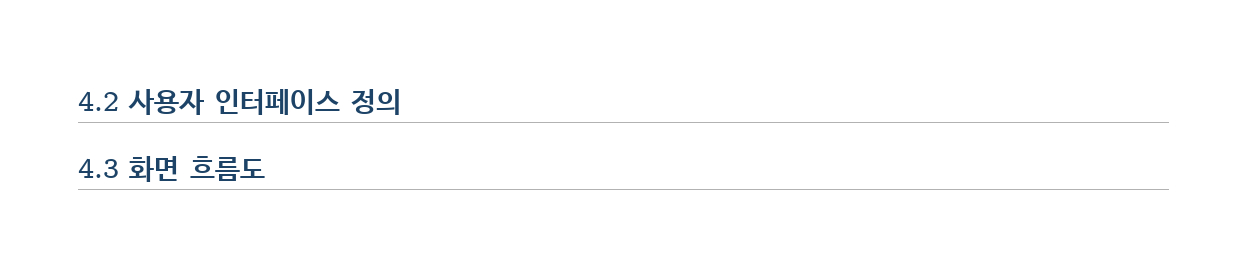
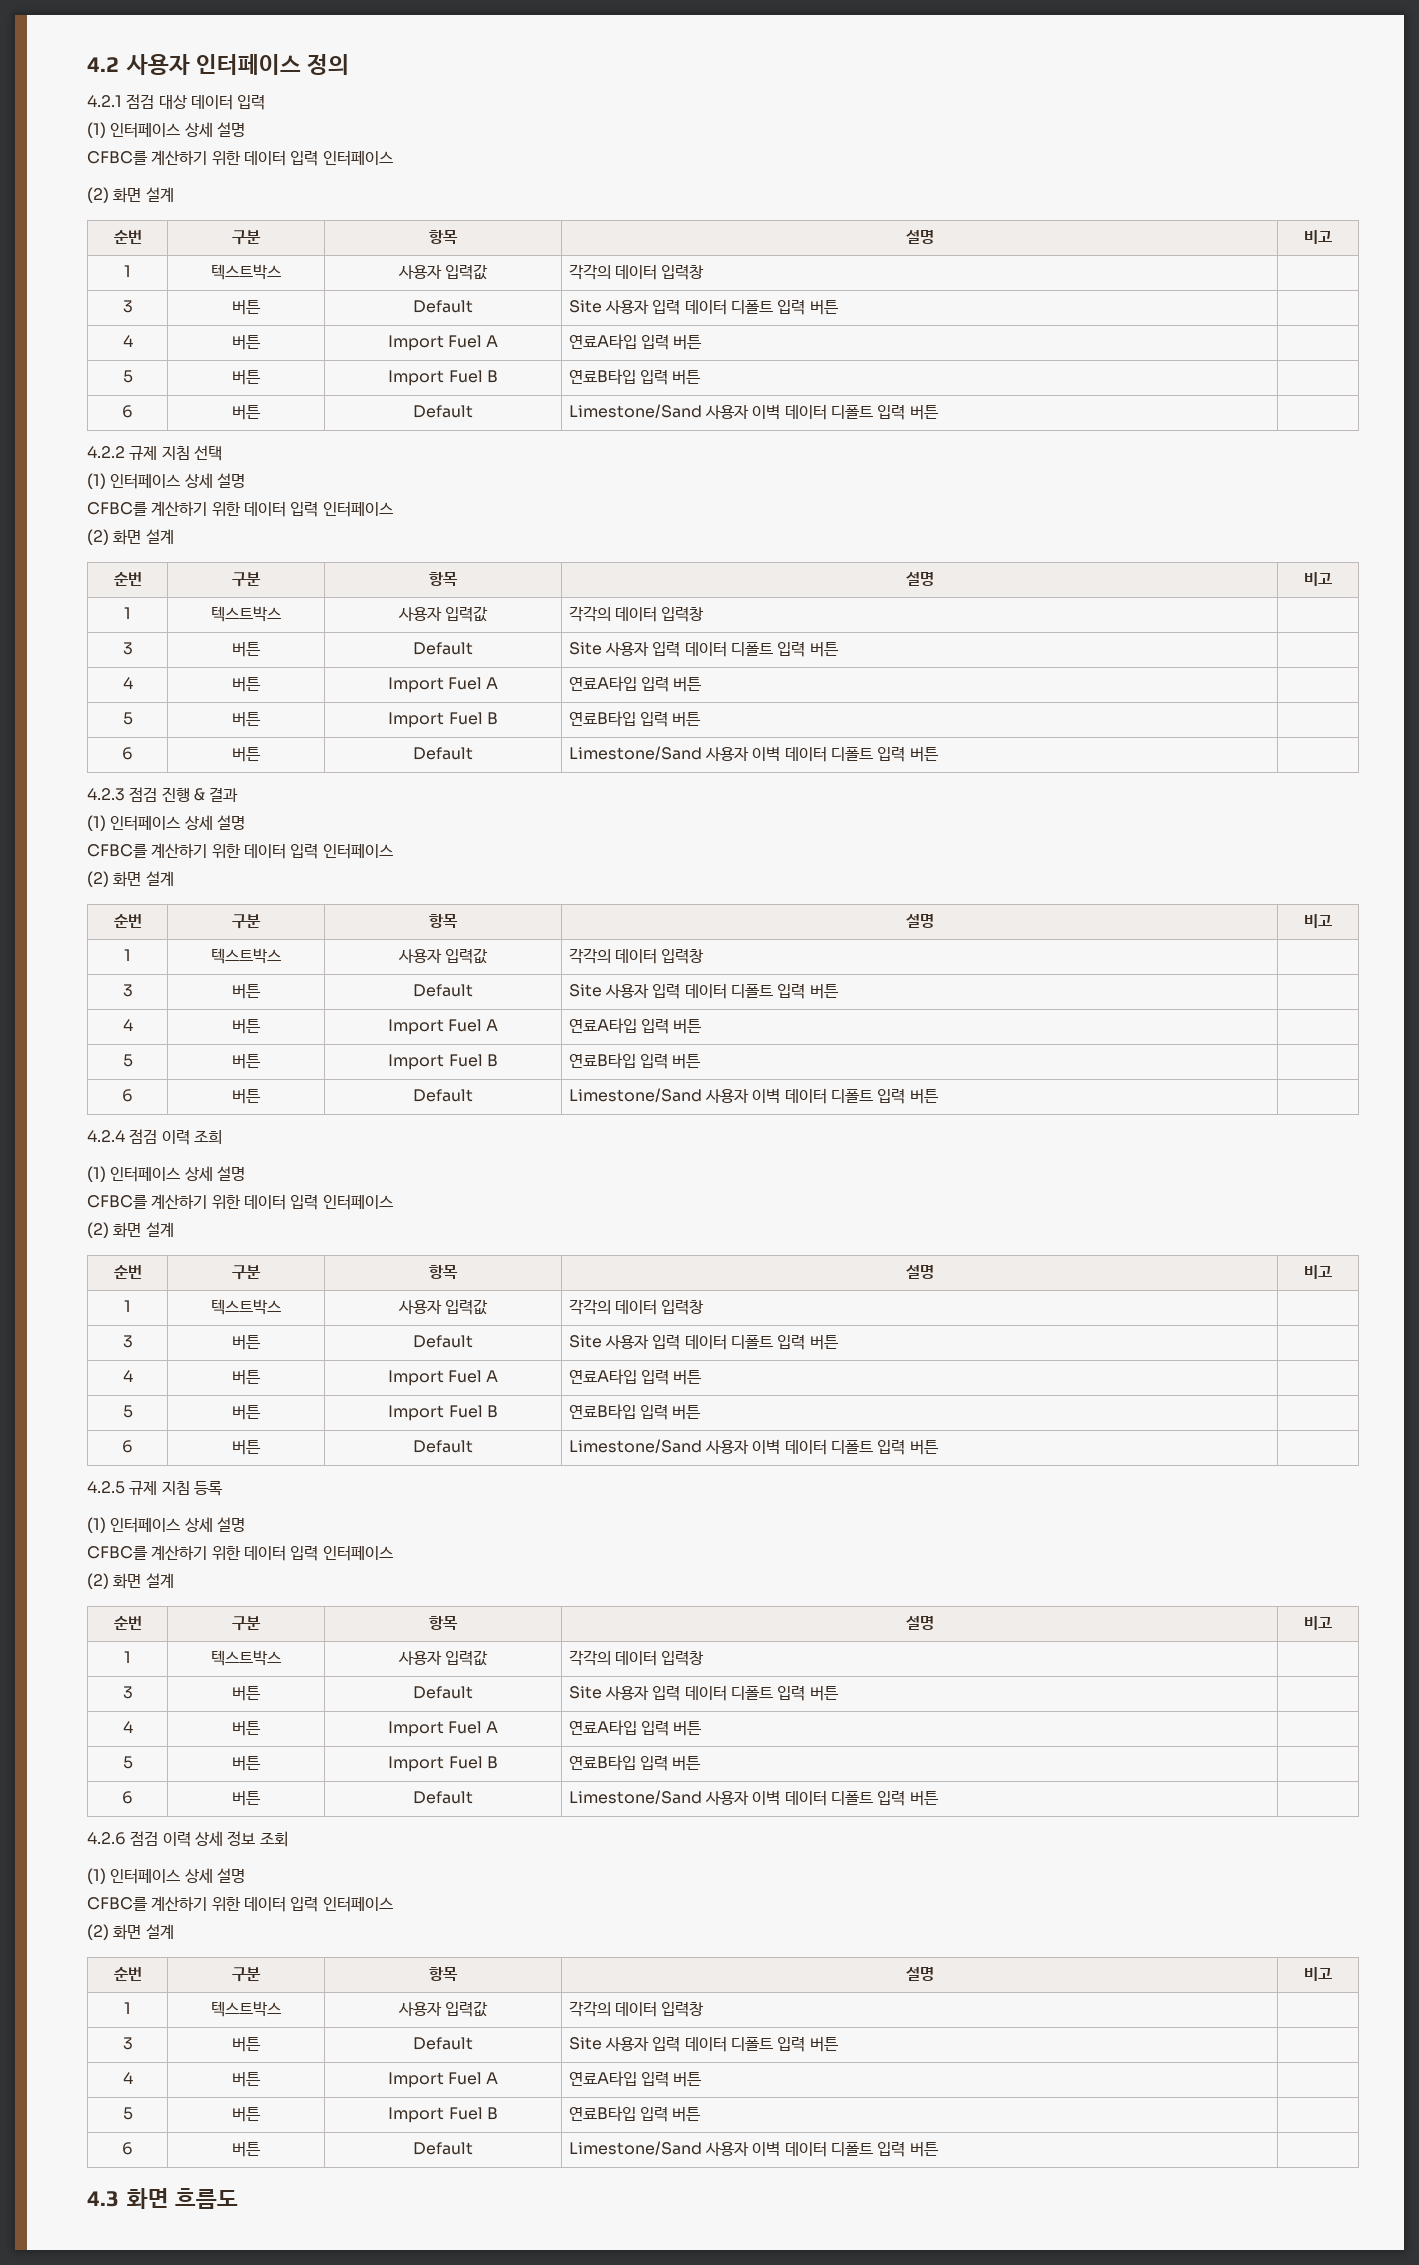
(402, 102) none -> [87,94,266,110] [87,122,245,138] [87,150,393,166] [87,187,174,203] [113,230,142,244] [232,230,261,245] [429,230,458,244] [905,230,934,244] [1304,230,1332,244] [124,265,131,277] [211,264,281,280] [397,264,489,280] [568,264,705,280] [122,300,133,313] [232,300,261,315] [413,300,473,313] [568,299,839,315] [122,335,133,347] [232,335,261,350] [387,335,499,351] [568,334,703,350] [122,370,133,383] [232,370,261,385] [388,370,498,386] [568,369,702,385] [122,405,133,418] [232,405,261,420] [413,405,473,418] [568,404,939,420] [87,445,222,461] [87,473,245,489] [87,501,393,517] [87,529,174,545] [113,572,142,586] [232,572,261,587] [429,572,458,586] [905,572,934,586] [1304,572,1332,586] [124,607,131,619] [211,606,281,622] [397,606,489,622] [568,606,705,622] [122,642,133,655] [232,642,261,657] [413,642,473,655] [568,641,839,657] [122,677,133,689] [232,677,261,692] [387,677,499,693] [568,676,703,692] [122,712,133,725] [232,712,261,727] [388,712,498,728] [568,711,702,727] [122,747,133,760] [232,747,261,762] [413,747,473,760] [568,746,939,762] [87,787,239,802] [87,815,245,831] [87,843,393,859] [87,871,174,887] [113,914,142,928] [232,914,261,929] [429,914,458,928] [905,914,934,928] [1304,914,1332,928] [124,949,131,961] [211,948,281,964] [397,948,489,964] [568,948,705,964] [122,984,133,997] [232,984,261,999] [413,984,473,997] [568,983,839,999] [122,1019,133,1031] [232,1019,261,1034] [387,1019,499,1035] [568,1018,703,1034] [122,1054,133,1067] [232,1054,261,1069] [388,1054,498,1070] [568,1053,702,1069] [122,1089,133,1102] [232,1089,261,1104] [413,1089,473,1102] [568,1088,939,1104] [87,1129,222,1145] [87,1166,245,1182] [87,1194,393,1210] [87,1222,174,1238] [113,1265,142,1279] [232,1265,261,1280] [429,1265,458,1279] [905,1265,934,1279] [1304,1265,1332,1279] [124,1300,131,1312] [211,1299,281,1315] [397,1299,489,1315] [568,1299,705,1315] [122,1335,133,1348] [232,1335,261,1350] [413,1335,473,1348] [568,1334,839,1350] [122,1370,133,1382] [232,1370,261,1385] [387,1370,499,1386] [568,1369,703,1385] [122,1405,133,1418] [232,1405,261,1420] [388,1405,498,1421] [568,1404,702,1420] [122,1440,133,1453] [232,1440,261,1455] [413,1440,473,1453] [568,1439,939,1455] [87,1481,223,1496] [87,1517,245,1533] [87,1545,393,1561] [87,1573,174,1589] [113,1616,142,1630] [232,1616,261,1631] [429,1616,458,1630] [905,1616,934,1630] [1304,1616,1332,1630] [124,1651,131,1663] [211,1650,281,1666] [397,1650,489,1666] [568,1650,705,1666] [122,1686,133,1699] [232,1686,261,1701] [413,1686,473,1699] [568,1685,839,1701] [122,1721,133,1733] [232,1721,261,1736] [387,1721,499,1737] [568,1720,703,1736] [122,1756,133,1769] [232,1756,261,1771] [388,1756,498,1772] [568,1755,702,1771] [122,1791,133,1804] [232,1791,261,1806] [413,1791,473,1804] [568,1790,939,1806] [87,1831,288,1847] [87,1868,245,1884] [87,1896,393,1912] [87,1924,174,1940] [113,1967,142,1981] [232,1967,261,1982] [429,1967,458,1981] [905,1967,934,1981] [1304,1967,1332,1981] [124,2002,131,2014] [211,2001,281,2017] [397,2001,489,2017] [568,2001,705,2017] [122,2037,133,2050] [232,2037,261,2052] [413,2037,473,2050] [568,2036,839,2052] [122,2072,133,2084] [232,2072,261,2087] [387,2072,499,2088] [568,2071,703,2087] [122,2107,133,2120] [232,2107,261,2122] [388,2107,498,2123] [568,2106,702,2122] [122,2142,133,2155] [232,2142,261,2157] [413,2142,473,2155] [568,2141,939,2157] // 4.2.1 점검 대상 데이터 입력 // (1) 인터페이스 상세 설명 // CFBC를 계산하기 위한 데이터 입력 인터페이스 // (2) 화면 설계 // 순번 | 구분 | 항목 | 설명 | 비고 // 1 | 텍스트박스 | 사용자 입력값 | 각각의 데이터 입력창 | // 3 | 버튼 | Default | Site 사용자 입력 데이터 디폴트 입력 버튼 | // 4 | 버튼 | Import Fuel A | 연료A타입 입력 버튼 | // 5 | 버튼 | Import Fuel B | 연료B타입 입력 버튼 | // 6 | 버튼 | Default | Limestone/Sand 사용자 이벽 데이터 디폴트 입력 버튼 | // 4.2.2 규제 지침 선택 // (1) 인터페이스 상세 설명 // CFBC를 계산하기 위한 데이터 입력 인터페이스 // (2) 화면 설계 // 순번 | 구분 | 항목 | 설명 | 비고 // 1 | 텍스트박스 | 사용자 입력값 | 각각의 데이터 입력창 | // 3 | 버튼 | Default | Site 사용자 입력 데이터 디폴트 입력 버튼 | // 4 | 버튼 | Import Fuel A | 연료A타입 입력 버튼 | // 5 | 버튼 | Import Fuel B | 연료B타입 입력 버튼 | // 6 | 버튼 | Default | Limestone/Sand 사용자 이벽 데이터 디폴트 입력 버튼 | // 4.2.3 점검 진행 & 결과 // (1) 인터페이스 상세 설명 // CFBC를 계산하기 위한 데이터 입력 인터페이스 // (2) 화면 설계 // 순번 | 구분 | 항목 | 설명 | 비고 // 1 | 텍스트박스 | 사용자 입력값 | 각각의 데이터 입력창 | // 3 | 버튼 | Default | Site 사용자 입력 데이터 디폴트 입력 버튼 | // 4 | 버튼 | Import Fuel A | 연료A타입 입력 버튼 | // 5 | 버튼 | Import Fuel B | 연료B타입 입력 버튼 | // 6 | 버튼 | Default | Limestone/Sand 사용자 이벽 데이터 디폴트 입력 버튼 | // 4.2.4 점검 이력 조희 // (1) 인터페이스 상세 설명 // CFBC를 계산하기 위한 데이터 입력 인터페이스 // (2) 화면 설계 // 순번 | 구분 | 항목 | 설명 | 비고 // 1 | 텍스트박스 | 사용자 입력값 | 각각의 데이터 입력창 | // 3 | 버튼 | Default | Site 사용자 입력 데이터 디폴트 입력 버튼 | // 4 | 버튼 | Import Fuel A | 연료A타입 입력 버튼 | // 5 | 버튼 | Import Fuel B | 연료B타입 입력 버튼 | // 6 | 버튼 | Default | Limestone/Sand 사용자 이벽 데이터 디폴트 입력 버튼 | // 4.2.5 규제 지침 등록 // (1) 인터페이스 상세 설명 // CFBC를 계산하기 위한 데이터 입력 인터페이스 // (2) 화면 설계 // 순번 | 구분 | 항목 | 설명 | 비고 // 1 | 텍스트박스 | 사용자 입력값 | 각각의 데이터 입력창 | // 3 | 버튼 | Default | Site 사용자 입력 데이터 디폴트 입력 버튼 | // 4 | 버튼 | Import Fuel A | 연료A타입 입력 버튼 | // 5 | 버튼 | Import Fuel B | 연료B타입 입력 버튼 | // 6 | 버튼 | Default | Limestone/Sand 사용자 이벽 데이터 디폴트 입력 버튼 | // 4.2.6 점검 이력 상세 정보 조회 // (1) 인터페이스 상세 설명 // CFBC를 계산하기 위한 데이터 입력 인터페이스 // (2) 화면 설계 // 순번 | 구분 | 항목 | 설명 | 비고 // 1 | 텍스트박스 | 사용자 입력값 | 각각의 데이터 입력창 | // 3 | 버튼 | Default | Site 사용자 입력 데이터 디폴트 입력 버튼 | // 4 | 버튼 | Import Fuel A | 연료A타입 입력 버튼 | // 5 | 버튼 | Import Fuel B | 연료B타입 입력 버튼 | // 6 | 버튼 | Default | Limestone/Sand 사용자 이벽 데이터 디폴트 입력 버튼 |

